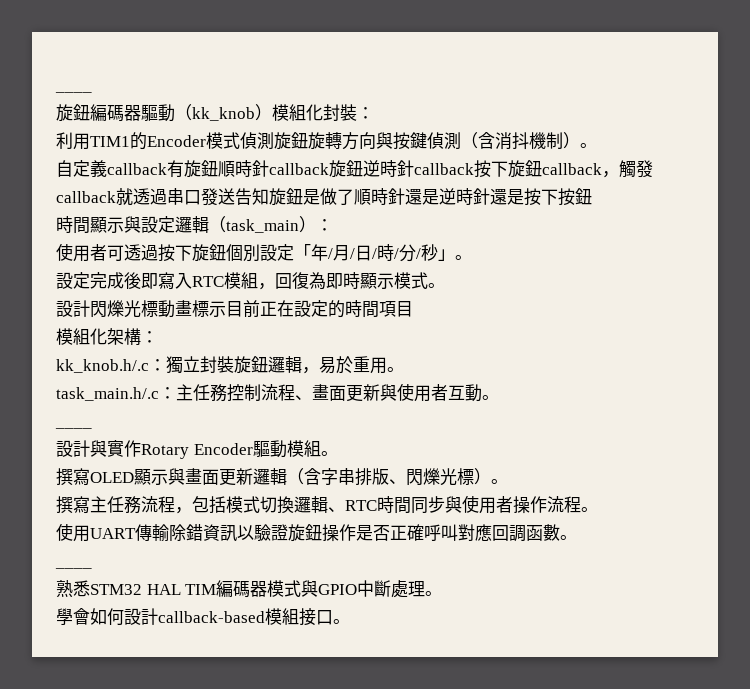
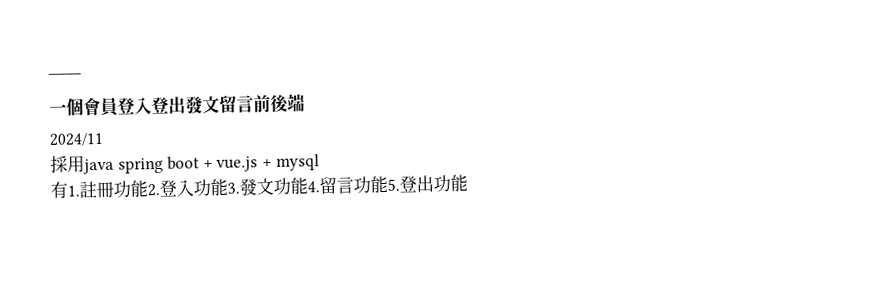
[55,91,92,93] [56,104,374,122] [56,132,597,150] [56,160,653,178] [56,188,592,206] [56,216,333,234] [56,243,472,262] [56,272,445,290] [56,300,413,318] [56,328,158,345] [56,356,404,374] [56,383,499,402] [55,427,92,429] [56,440,338,459] [56,468,508,486] [56,495,598,514] [56,523,577,542] [55,567,92,569] [56,580,443,598] [56,608,350,626] ____ // 旋鈕編碼器驅動（kk_knob）模組化封裝： // 利用TIM1的Encoder模式偵測旋鈕旋轉方向與按鍵偵測（含消抖機制）。 // 自定義callback有旋鈕順時針callback旋鈕逆時針callback按下旋鈕callback，觸發callback就透過串口發送告知旋鈕是做了順時針還是逆時針還是按下按鈕 // 時間顯示與設定邏輯（task_main）： // 使用者可透過按下旋鈕個別設定「年/月/日/時/分/秒」。 // 設定完成後即寫入RTC模組，回復為即時顯示模式。 // 設計閃爍光標動畫標示目前正在設定的時間項目 // 模組化架構： // kk_knob.h/.c：獨立封裝旋鈕邏輯，易於重用。 // task_main.h/.c：主任務控制流程、畫面更新與使用者互動。 // ____ // 設計與實作Rotary Encoder驅動模組。 // 撰寫OLED顯示與畫面更新邏輯（含字串排版、閃爍光標）。 // 撰寫主任務流程，包括模式切換邏輯、RTC時間同步與使用者操作流程。 // 使用UART傳輸除錯資訊以驗證旋鈕操作是否正確呼叫對應回調函數。 // ____ // 熟悉STM32 HAL TIM編碼器模式與GPIO中斷處理。 // 學會如何設計callback-based模組接口。 -> [48,71,82,75] [49,93,305,116] [49,132,104,146] [50,154,320,175] [50,174,468,199] ____ // 一個會員登入登出發文留言前後端 // 2024/11 // 採用java spring boot + vue.js + mysql // 有1.註冊功能2.登入功能3.發文功能4.留言功能5.登出功能

